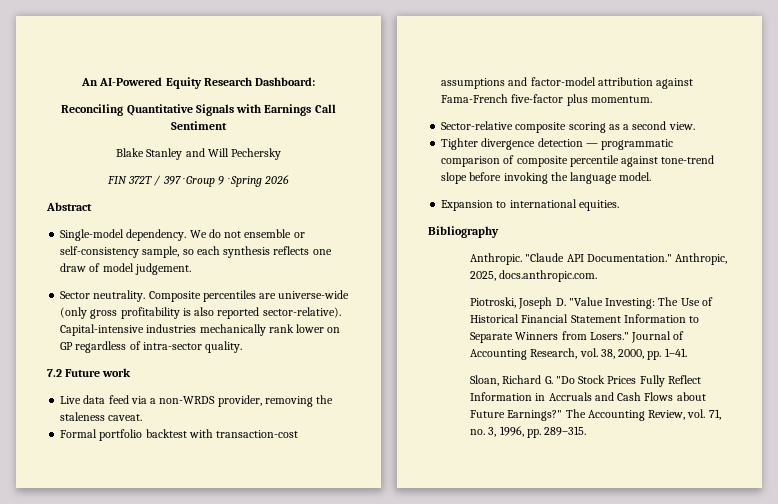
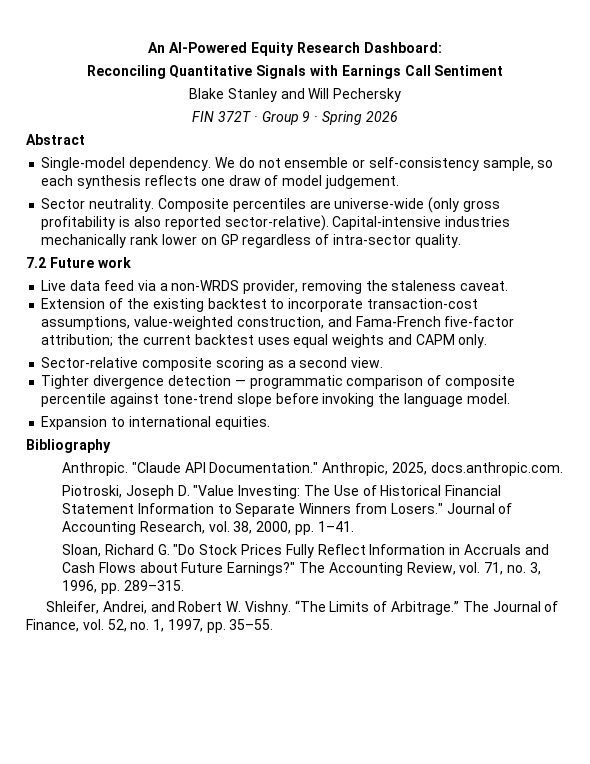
[154,175,181,186] / 397 -> (252, 116) none
[60,429,299,441] [441,77,694,89] [441,94,652,106] Formal portfolio backtest with transaction-cost assumptions and factor-model attribution against Fama-French five-factor plus momentum. -> [41,298,478,312] [41,316,515,330] [41,334,488,348] Extension of the existing backtest to incorporate transaction-cost assumptions, value-weighted construction, and Fama-French five-factor attribution; the current backtest uses equal weights and CAPM only.
(587, 431) none -> [45,600,559,615] [26,619,274,633] // Shleifer, Andrei, and Robert W. Vishny. “The Limits of Arbitrage.” The Journal of Finance, vol. 52, no. 1, 1997, pp. 35–55.

